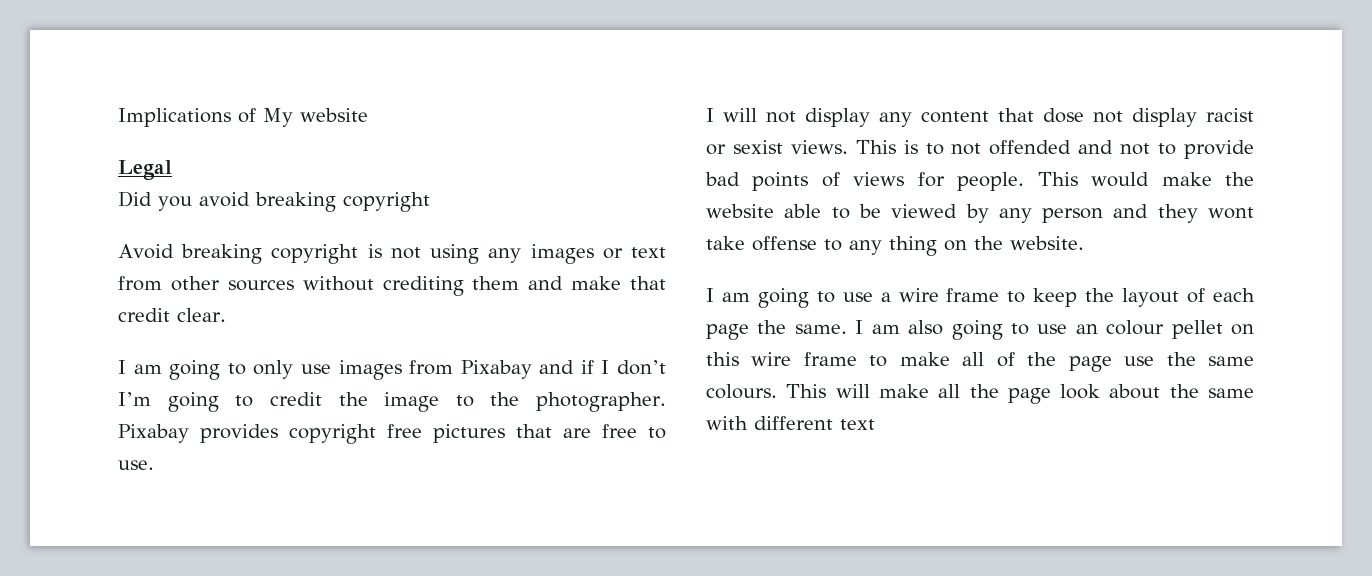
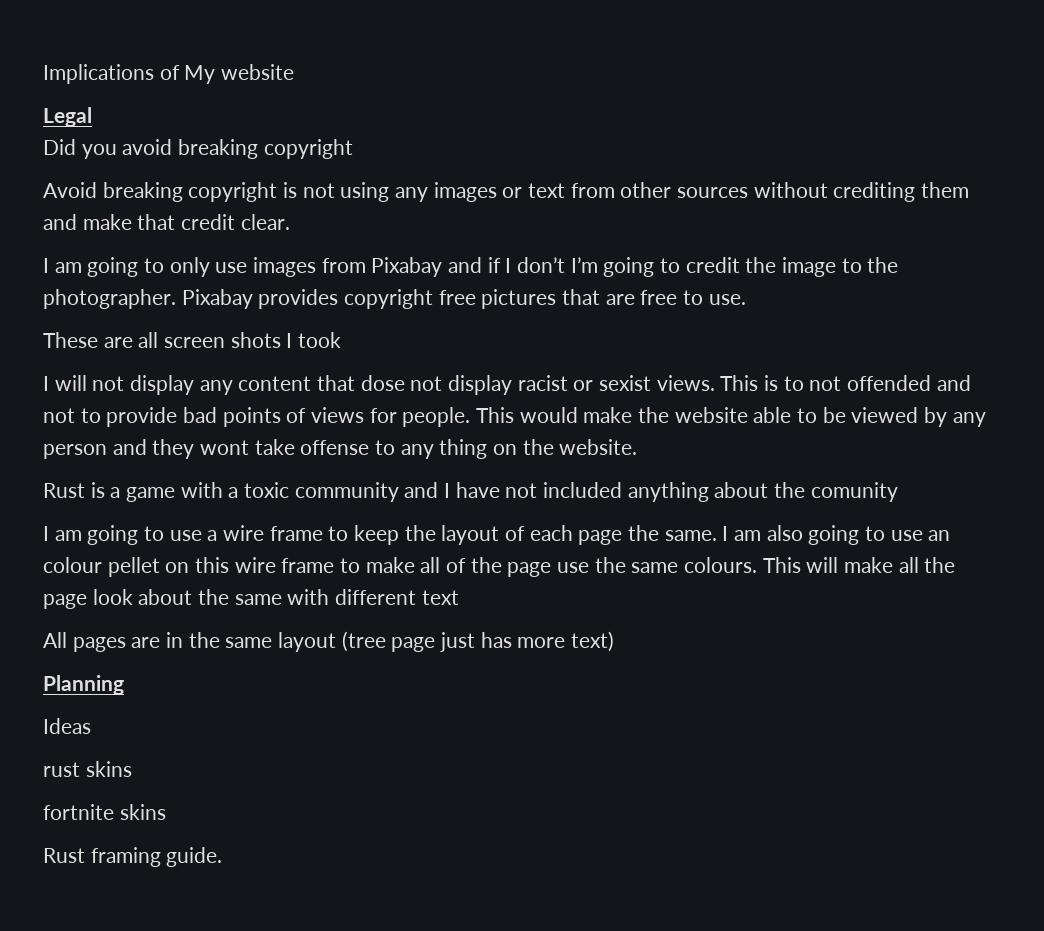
(154, 465) none -> [43,332,342,348] // These are all screen shots I took
(1084, 243) none -> [43,482,898,502] // Rust is a game with a toxic community and I have not included anything about the comunity
(875, 424) none -> [43,631,615,652] [43,675,124,695] [43,718,91,734] [43,761,132,777] [43,804,166,820] [43,847,223,867] // All pages are in the same layout (tree page just has more text) // Planning // Ideas // rust skins // fortnite skins // Rust framing guide.

